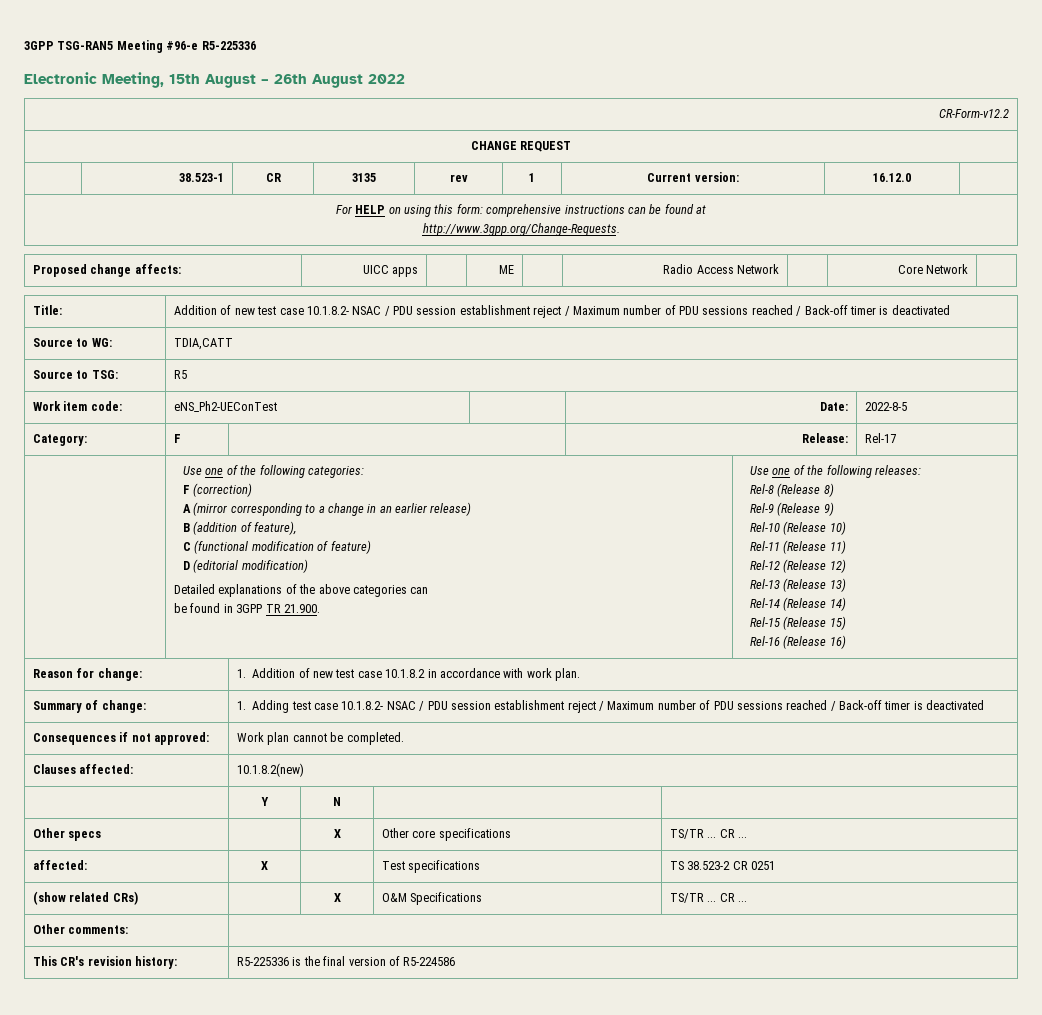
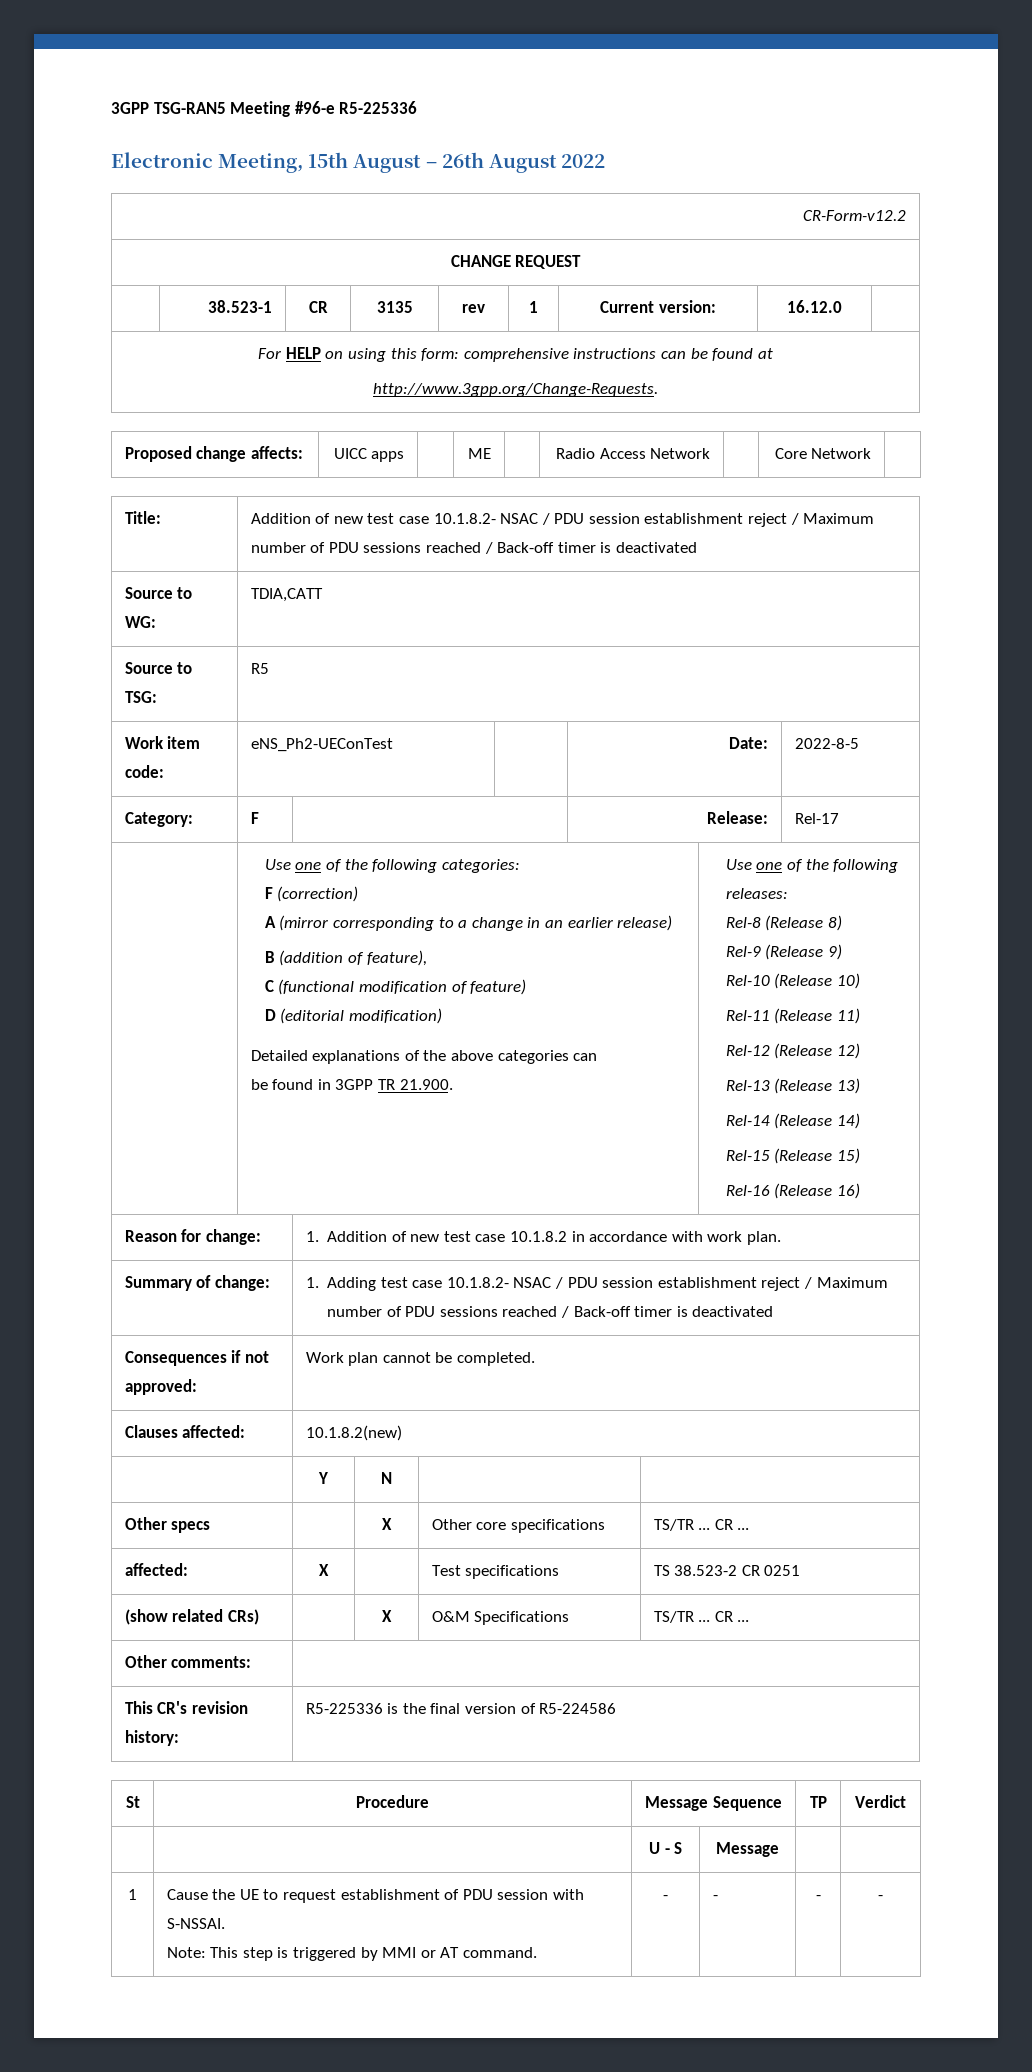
(456, 961) none -> [125,1796,140,1808] [356,1795,429,1808] [645,1796,782,1811] [809,1796,827,1808] [855,1795,906,1808] [648,1842,683,1854] [716,1842,779,1857] [128,1889,137,1900] [166,1889,584,1903] [166,1918,225,1929] [166,1947,537,1961] [663,1895,668,1900] [712,1895,718,1900] [815,1895,821,1900] [878,1895,883,1900] // St | Procedure | Message Sequence | TP | Verdict // | | U - S | Message | | // 1 | Cause the UE to request establishment of PDU session with S-NSSAI. // Note: This step is triggered by MMI or AT command. | - | - | - | -

